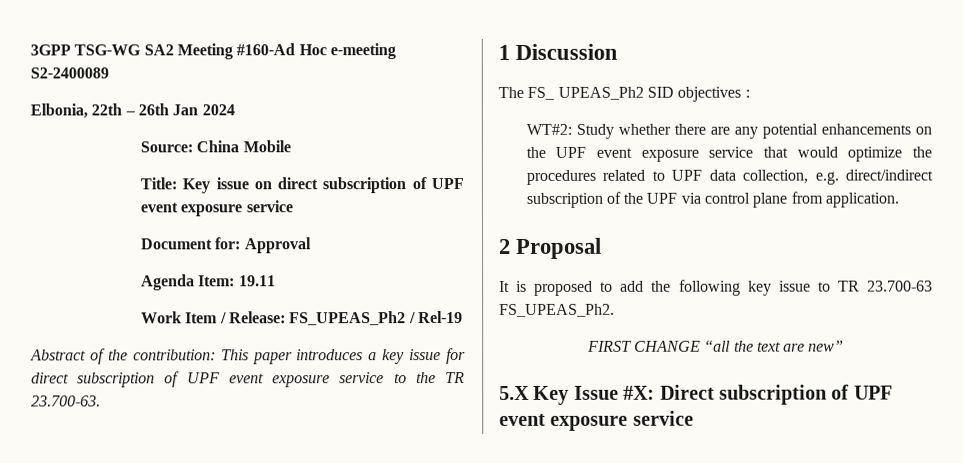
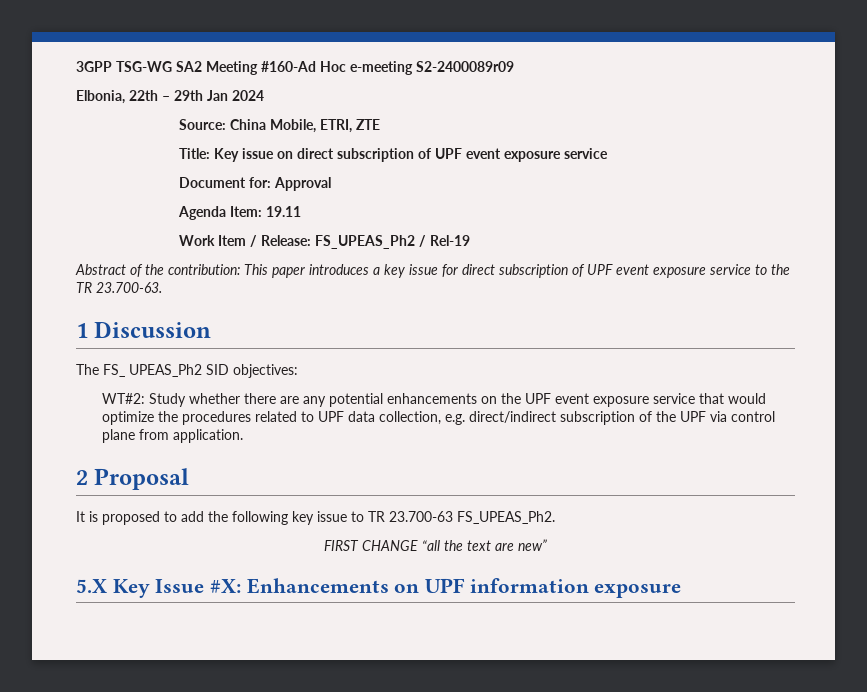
[30,67,109,79] S2-2400089 -> [416,61,514,72] S2-2400089r09
[137,103,169,116] 26th -> [174,90,203,101] 29th
[242,140,291,153] Mobile -> [269,119,380,133] Mobile, ETRI, ZTE
[677,86,750,102] objectives : -> [233,364,298,378] objectives:
[659,384,893,405] [499,410,694,431] Direct subscription of UPF event exposure service -> [246,578,682,598] Enhancements on UPF information exposure

